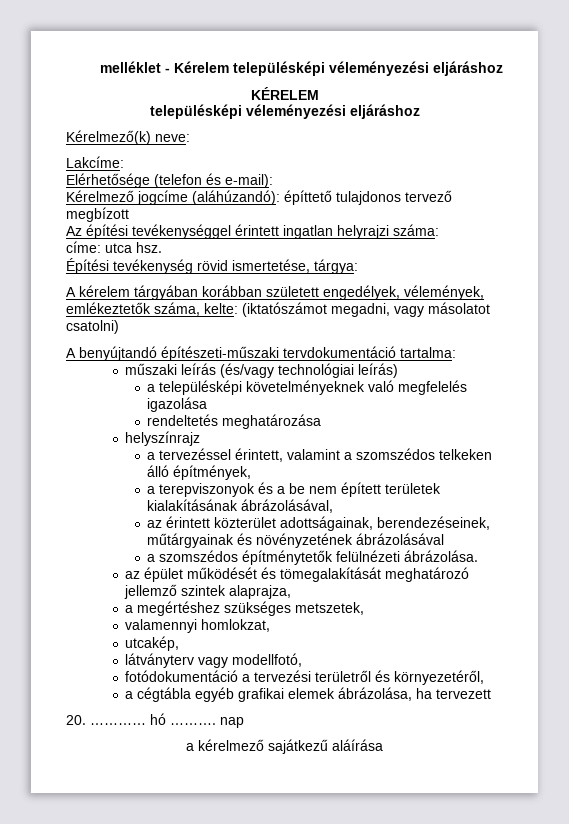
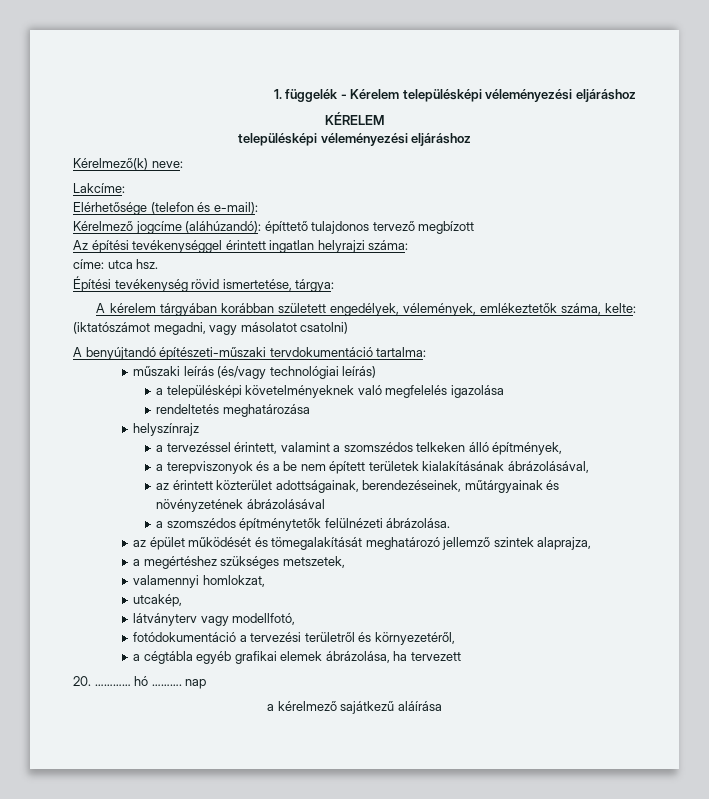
[100,61,161,73] melléklet -> [273,89,339,102] 1. függelék

